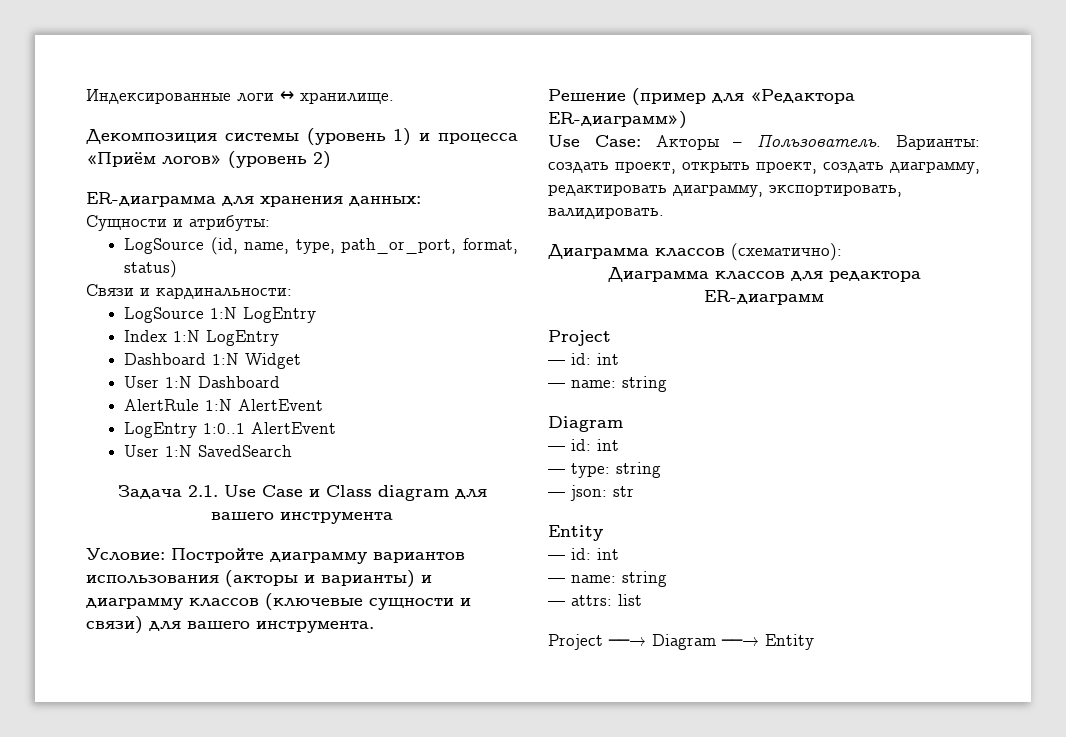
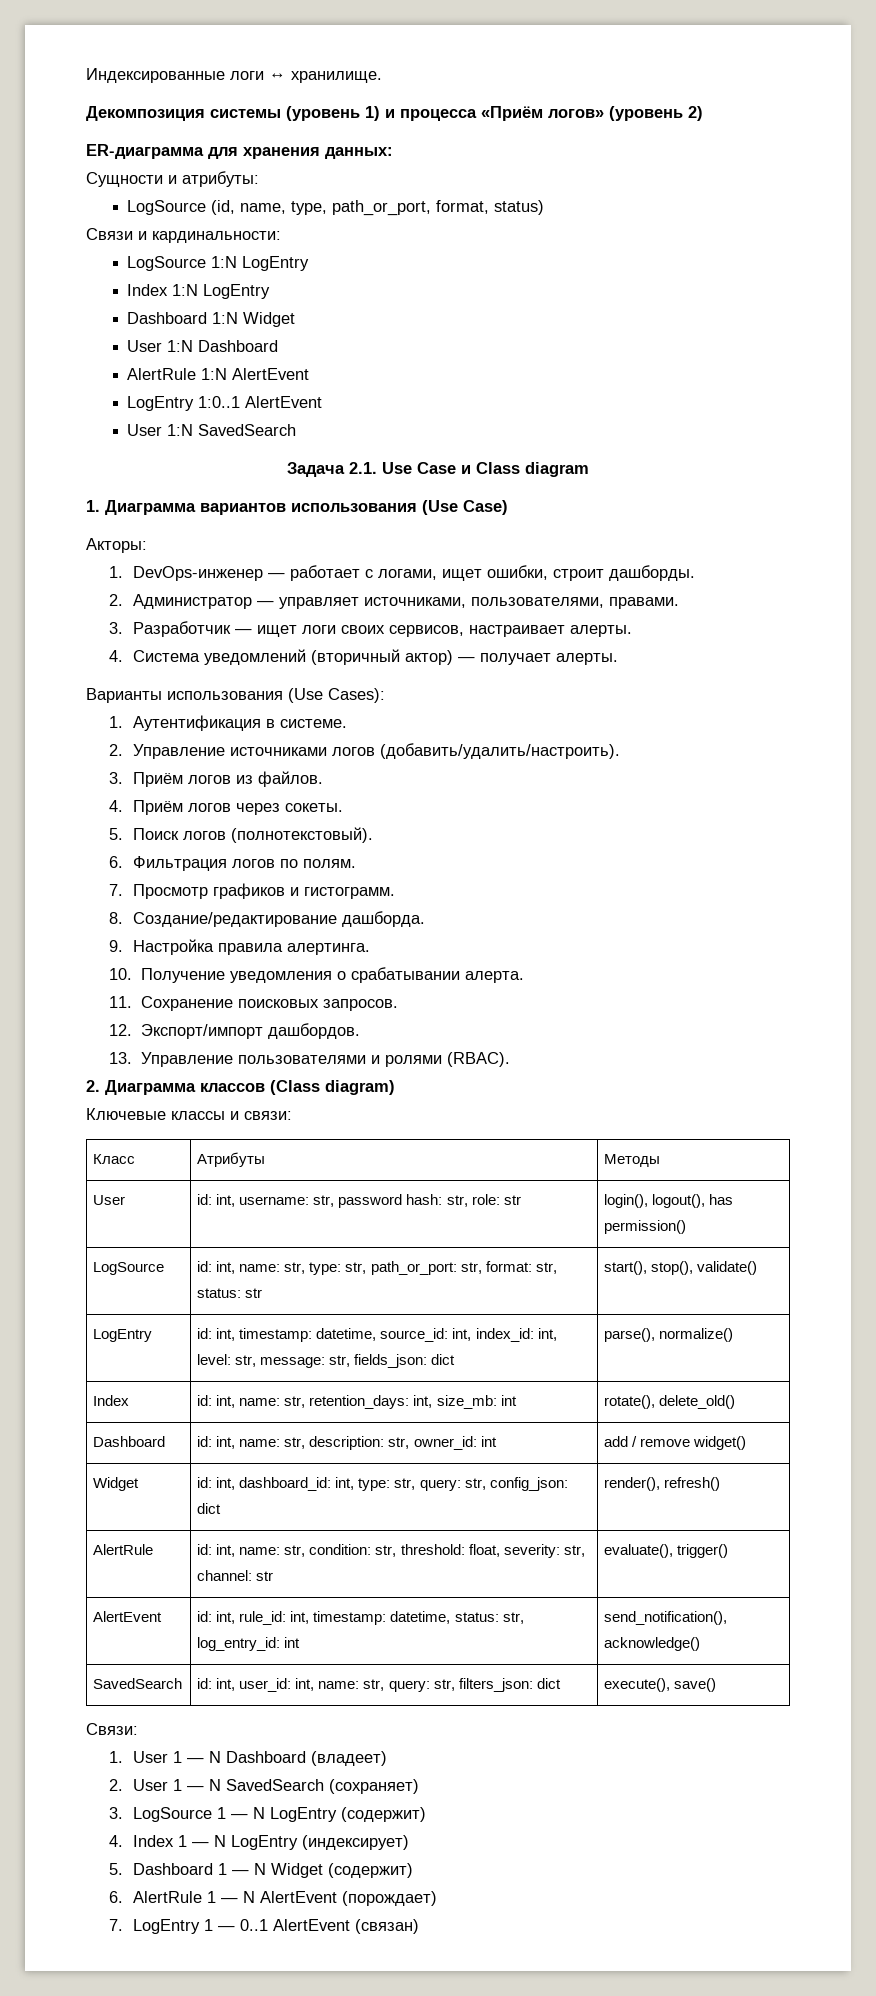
[454,489,487,499] [211,511,393,524] [86,548,465,564] [86,570,432,588] [86,593,471,610] [86,616,374,634] [548,88,855,105] [548,111,687,129] [548,135,980,150] [548,161,980,174] [548,184,902,197] [548,207,664,219] [548,243,842,261] [607,267,921,282] [704,290,824,305] [548,330,611,346] [548,353,619,365] [548,376,667,392] [548,416,623,432] [548,439,619,451] [548,462,661,478] [548,485,634,501] [548,525,603,541] [548,548,619,560] [548,571,667,587] [548,594,642,606] [548,634,814,650] для вашего инструмента // Условие: Постройте диаграмму вариантов использования (акторы и варианты) и диаграмму классов (ключевые сущности и связи) для вашего инструмента. // Решение (пример для «Редактора ER-диаграмм») // Use Case: Акторы – Пользователь. Варианты: создать проект, открыть проект, создать диаграмму, редактировать диаграмму, экспортировать, валидировать. // Диаграмма классов (схематично): // Диаграмма классов для редактора ER-диаграмм // Project // — id: int // — name: string // Diagram // — id: int // — type: string // — json: str // Entity // — id: int // — name: string // — attrs: list // Project ──→ Diagram ──→ Entity -> [86,500,508,515] [86,538,147,553] [109,565,695,581] [109,594,679,609] [109,621,632,637] [109,649,618,665] [86,688,385,703] [109,715,347,731] [109,743,620,759] [109,771,323,787] [109,800,343,815] [109,827,373,843] [109,856,356,871] [109,883,395,899] [109,911,425,927] [109,939,370,955] [109,967,524,983] [109,996,398,1011] [109,1023,360,1039] [109,1052,510,1067] [86,1080,395,1095] [86,1108,292,1120] [93,1154,136,1164] [197,1152,266,1167] [604,1154,661,1167] [93,1195,126,1205] [197,1194,521,1208] [604,1194,734,1208] [604,1220,687,1234] [93,1262,165,1275] [197,1261,557,1275] [197,1288,263,1298] [604,1261,758,1275] [93,1329,153,1342] [197,1328,557,1342] [197,1354,456,1368] [604,1328,734,1342] [93,1395,130,1406] [197,1395,517,1409] [604,1395,736,1409] [93,1436,166,1447] [197,1436,497,1450] [604,1436,747,1450] [93,1477,140,1491] [197,1477,568,1491] [197,1503,222,1514] [604,1477,721,1491] [93,1544,154,1555] [197,1544,585,1558] [197,1570,274,1581] [604,1544,729,1558] [93,1611,163,1622] [197,1611,524,1625] [197,1637,301,1651] [604,1611,728,1625] [604,1637,701,1651] [93,1678,183,1689] [197,1678,561,1692] [604,1678,717,1692] [86,1723,138,1735] [109,1751,387,1766] [109,1779,419,1794] [109,1807,426,1822] [109,1835,409,1850] [109,1863,413,1878] [109,1891,437,1906] [109,1919,419,1934] // 1. Диаграмма вариантов использования (Use Case) // Акторы: // 1. DevOps-инженер — работает с логами, ищет ошибки, строит дашборды. // 2. Администратор — управляет источниками, пользователями, правами. // 3. Разработчик — ищет логи своих сервисов, настраивает алерты. // 4. Система уведомлений (вторичный актор) — получает алерты. // Варианты использования (Use Cases): // 1. Аутентификация в системе. // 2. Управление источниками логов (добавить/удалить/настроить). // 3. Приём логов из файлов. // 4. Приём логов через сокеты. // 5. Поиск логов (полнотекстовый). // 6. Фильтрация логов по полям. // 7. Просмотр графиков и гистограмм. // 8. Создание/редактирование дашборда. // 9. Настройка правила алертинга. // 10. Получение уведомления о срабатывании алерта. // 11. Сохранение поисковых запросов. // 12. Экспорт/импорт дашбордов. // 13. Управление пользователями и ролями (RBAC). // 2. Диаграмма классов (Class diagram) // Ключевые классы и связи: // Класс | Атрибуты | Методы // User | id: int, username: str, password hash: str, role: str | login(), logout(), has permission() // LogSource | id: int, name: str, type: str, path_or_port: str, format: str, status: str | start(), stop(), validate() // LogEntry | id: int, timestamp: datetime, source_id: int, index_id: int, level: str, message: str, fields_json: dict | parse(), normalize() // Index | id: int, name: str, retention_days: int, size_mb: int | rotate(), delete_old() // Dashboard | id: int, name: str, description: str, owner_id: int | add / remove widget() // Widget | id: int, dashboard_id: int, type: str, query: str, config_json: dict | render(), refresh() // AlertRule | id: int, name: str, condition: str, threshold: float, severity: str, channel: str | evaluate(), trigger() // AlertEvent | id: int, rule_id: int, timestamp: datetime, status: str, log_entry_id: int | send_notification(), acknowledge() // SavedSearch | id: int, user_id: int, name: str, query: str, filters_json: dict | execute(), save() // Связи: // 1. User 1 — N Dashboard (владеет) // 2. User 1 — N SavedSearch (сохраняет) // 3. LogSource 1 — N LogEntry (содержит) // 4. Index 1 — N LogEntry (индексирует) // 5. Dashboard 1 — N Widget (содержит) // 6. AlertRule 1 — N AlertEvent (порождает) // 7. LogEntry 1 — 0..1 AlertEvent (связан)

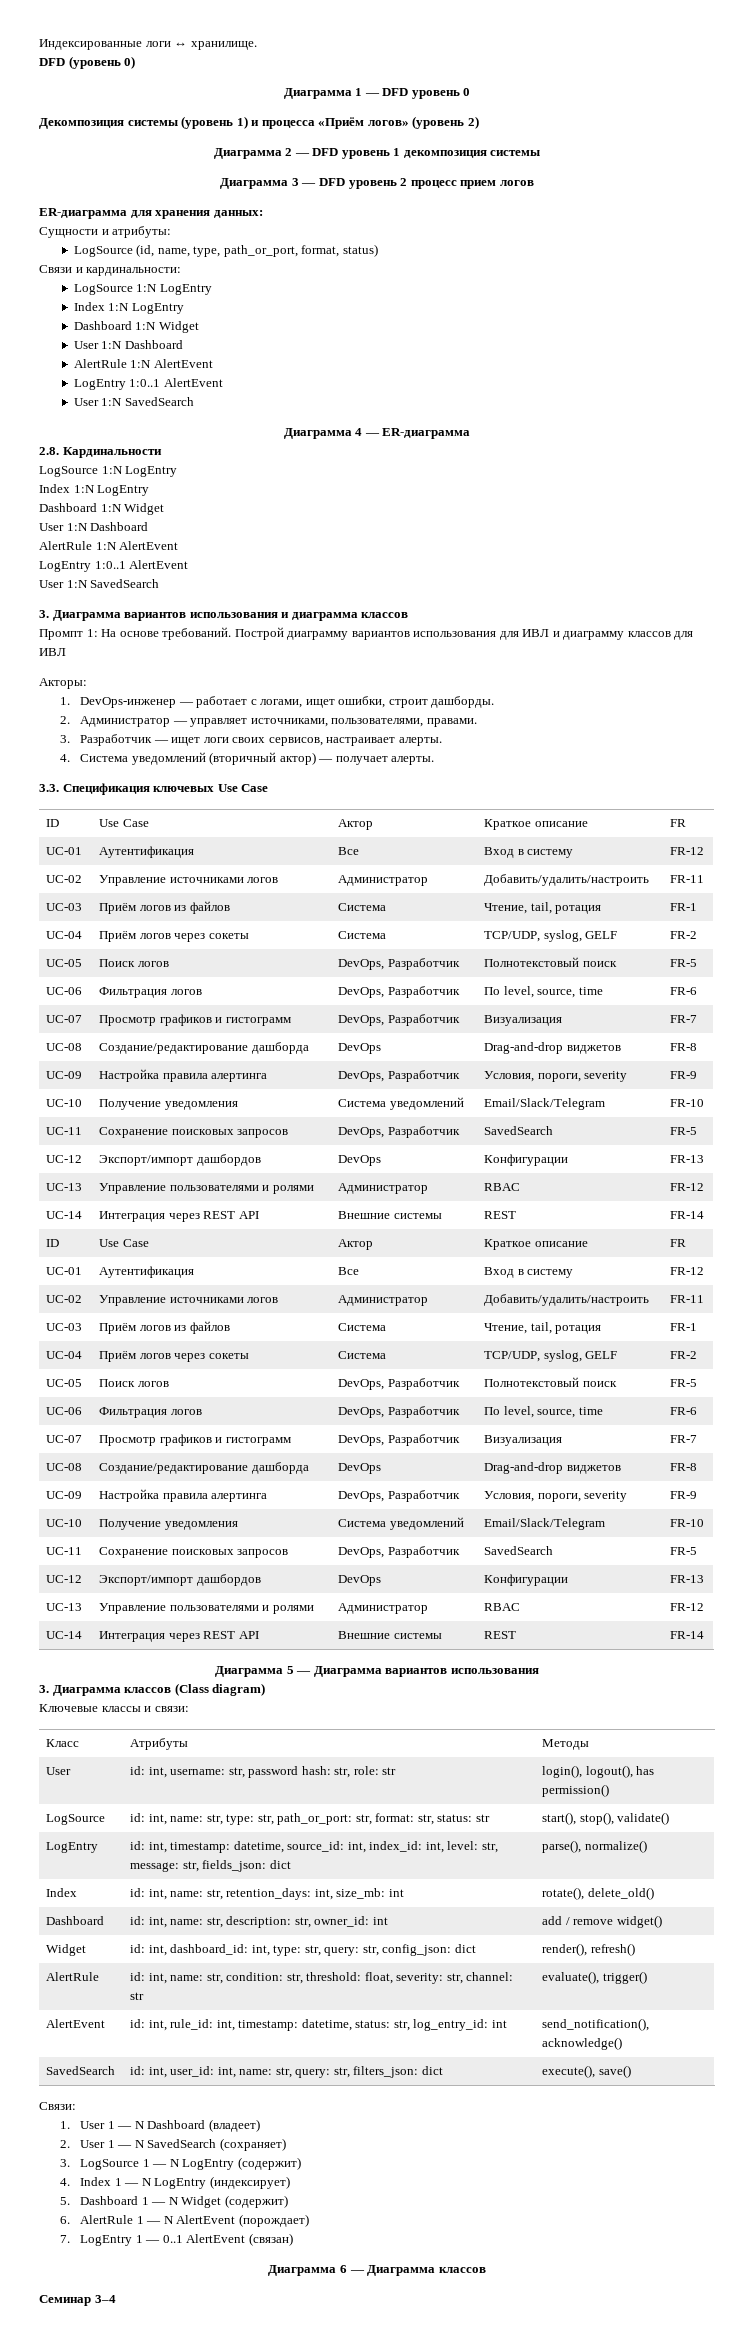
(382, 77) none -> [39,56,136,69] [283,88,471,99] // DFD (уровень 0) // Диаграмма 1 — DFD уровень 0
(703, 113) none -> [213,148,541,159] [220,178,534,189] // Диаграмма 2 — DFD уровень 1 декомпозиция системы // Диаграмма 3 — DFD уровень 2 процесс прием логов
[287,462,589,477] [86,500,508,515] Задача 2.1. Use Case и Class diagram // 1. Диаграмма вариантов использования (Use Case) -> [283,428,471,439] [39,447,162,458] [39,466,178,477] [39,484,150,496] [39,503,165,515] [39,522,149,531] [39,541,179,550] [39,560,189,572] [39,579,160,588] [39,610,409,621] [39,627,694,640] [39,648,66,656] Диаграмма 4 — ER-диаграмма // 2.8. Кардинальности // LogSource 1:N LogEntry // Index 1:N LogEntry // Dashboard 1:N Widget // User 1:N Dashboard // AlertRule 1:N AlertEvent // LogEntry 1:0..1 AlertEvent // User 1:N SavedSearch // 3. Диаграмма вариантов использования и диаграмма классов // Промпт 1: На основе требований. Построй диаграмму вариантов использования для ИВЛ и диаграмму классов для ИВЛ
[86,688,385,703] [109,715,347,731] [109,743,620,759] [109,771,323,787] [109,800,343,815] [109,827,373,843] [109,856,356,871] [109,883,395,899] [109,911,425,927] [109,939,370,955] [109,967,524,983] [109,996,398,1011] [109,1023,360,1039] [109,1052,510,1067] [86,1080,100,1092] Варианты использования (Use Cases): // 1. Аутентификация в системе. // 2. Управление источниками логов (добавить/удалить/настроить). // 3. Приём логов из файлов. // 4. Приём логов через сокеты. // 5. Поиск логов (полнотекстовый). // 6. Фильтрация логов по полям. // 7. Просмотр графиков и гистограмм. // 8. Создание/редактирование дашборда. // 9. Настройка правила алертинга. // 10. Получение уведомления о срабатывании алерта. // 11. Сохранение поисковых запросов. // 12. Экспорт/импорт дашбордов. // 13. Управление пользователями и ролями (RBAC). // 2. -> [39,783,269,795] [46,819,60,827] [99,819,149,827] [338,819,374,830] [484,819,588,830] [670,819,687,827] [46,847,83,855] [99,846,195,858] [338,847,360,855] [484,847,574,858] [670,847,705,855] [46,875,83,883] [99,875,279,886] [338,875,429,886] [484,874,650,886] [670,875,705,883] [46,903,83,911] [99,901,230,914] [338,903,387,911] [484,902,602,914] [670,903,698,911] [46,931,83,939] [99,931,249,942] [338,931,387,939] [484,930,618,942] [670,931,698,939] [46,959,83,967] [99,959,169,967] [338,958,460,970] [484,957,617,967] [670,959,698,967] [46,987,83,995] [99,987,202,998] [338,986,460,998] [484,986,603,998] [670,987,698,995] [46,1015,83,1023] [99,1014,291,1026] [338,1014,460,1026] [484,1015,563,1026] [670,1015,698,1023] [46,1043,83,1051] [99,1042,309,1054] [338,1043,382,1054] [484,1042,621,1054] [670,1043,698,1051] [46,1071,83,1079] [99,1069,268,1082] [338,1070,460,1082] [484,1071,628,1082] [670,1071,698,1079] [46,1099,83,1107] [99,1099,238,1110] [338,1097,464,1110] [484,1098,606,1110] [670,1099,705,1107] [46,1127,83,1135] [99,1127,289,1138] [338,1126,460,1138] [484,1126,554,1135] [670,1127,698,1135] [46,1155,83,1163] [99,1154,261,1166] [338,1155,382,1166] [484,1154,569,1166] [670,1155,705,1163] [46,1183,83,1191] [99,1183,314,1194] [338,1183,429,1194] [484,1183,521,1191] [670,1183,705,1191] [46,1211,83,1219] [99,1211,259,1222] [338,1211,442,1219] [484,1211,517,1219] [670,1211,705,1219] [46,1239,60,1247] [99,1239,149,1247] [338,1239,374,1250] [484,1239,588,1250] [670,1239,687,1247] [46,1267,83,1275] [99,1266,195,1278] [338,1267,360,1275] [484,1267,574,1278] [670,1267,705,1275] [46,1295,83,1303] [99,1295,279,1306] [338,1295,429,1306] [484,1294,650,1306] [670,1295,705,1303] [46,1323,83,1331] [99,1321,230,1334] [338,1323,387,1331] [484,1322,602,1334] [670,1323,698,1331] [46,1351,83,1359] [99,1351,249,1362] [338,1351,387,1359] [484,1350,618,1362] [670,1351,698,1359] [46,1379,83,1387] [99,1379,169,1387] [338,1378,460,1390] [484,1377,617,1387] [670,1379,698,1387] [46,1407,83,1415] [99,1407,202,1418] [338,1406,460,1418] [484,1406,603,1418] [670,1407,698,1415] [46,1435,83,1443] [99,1434,291,1446] [338,1434,460,1446] [484,1435,563,1446] [670,1435,698,1443] [46,1463,83,1471] [99,1462,309,1474] [338,1463,382,1474] [484,1462,621,1474] [670,1463,698,1471] [46,1491,83,1499] [99,1489,268,1502] [338,1490,460,1502] [484,1491,628,1502] [670,1491,698,1499] [46,1519,83,1527] [99,1519,238,1530] [338,1517,464,1530] [484,1518,606,1530] [670,1519,705,1527] [46,1547,83,1555] [99,1547,289,1558] [338,1546,460,1558] [484,1546,554,1555] [670,1547,698,1555] [46,1575,83,1583] [99,1574,261,1586] [338,1575,382,1586] [484,1574,569,1586] [670,1575,705,1583] [46,1603,83,1611] [99,1603,314,1614] [338,1603,429,1614] [484,1603,521,1611] [670,1603,705,1611] [46,1631,83,1639] [99,1631,259,1642] [338,1631,442,1639] [484,1631,517,1639] [670,1631,705,1639] [215,1666,539,1677] [39,1685,49,1693] 3.3. Спецификация ключевых Use Case // ID | Use Case | Актор | Краткое описание | FR // UC-01 | Аутентификация | Все | Вход в систему | FR-12 // UC-02 | Управление источниками логов | Администратор | Добавить/удалить/настроить | FR-11 // UC-03 | Приём логов из файлов | Система | Чтение, tail, ротация | FR-1 // UC-04 | Приём логов через сокеты | Система | TCP/UDP, syslog, GELF | FR-2 // UC-05 | Поиск логов | DevOps, Разработчик | Полнотекстовый поиск | FR-5 // UC-06 | Фильтрация логов | DevOps, Разработчик | По level, source, time | FR-6 // UC-07 | Просмотр графиков и гистограмм | DevOps, Разработчик | Визуализация | FR-7 // UC-08 | Создание/редактирование дашборда | DevOps | Drag-and-drop виджетов | FR-8 // UC-09 | Настройка правила алертинга | DevOps, Разработчик | Условия, пороги, severity | FR-9 // UC-10 | Получение уведомления | Система уведомлений | Email/Slack/Telegram | FR-10 // UC-11 | Сохранение поисковых запросов | DevOps, Разработчик | SavedSearch | FR-5 // UC-12 | Экспорт/импорт дашбордов | DevOps | Конфигурации | FR-13 // UC-13 | Управление пользователями и ролями | Администратор | RBAC | FR-12 // UC-14 | Интеграция через REST API | Внешние системы | REST | FR-14 // ID | Use Case | Актор | Краткое описание | FR // UC-01 | Аутентификация | Все | Вход в систему | FR-12 // UC-02 | Управление источниками логов | Администратор | Добавить/удалить/настроить | FR-11 // UC-03 | Приём логов из файлов | Система | Чтение, tail, ротация | FR-1 // UC-04 | Приём логов через сокеты | Система | TCP/UDP, syslog, GELF | FR-2 // UC-05 | Поиск логов | DevOps, Разработчик | Полнотекстовый поиск | FR-5 // UC-06 | Фильтрация логов | DevOps, Разработчик | По level, source, time | FR-6 // UC-07 | Просмотр графиков и гистограмм | DevOps, Разработчик | Визуализация | FR-7 // UC-08 | Создание/редактирование дашборда | DevOps | Drag-and-drop виджетов | FR-8 // UC-09 | Настройка правила алертинга | DevOps, Разработчик | Условия, пороги, severity | FR-9 // UC-10 | Получение уведомления | Система уведомлений | Email/Slack/Telegram | FR-10 // UC-11 | Сохранение поисковых запросов | DevOps, Разработчик | SavedSearch | FR-5 // UC-12 | Экспорт/импорт дашбордов | DevOps | Конфигурации | FR-13 // UC-13 | Управление пользователями и ролями | Администратор | RBAC | FR-12 // UC-14 | Интеграция через REST API | Внешние системы | REST | FR-14 // Диаграмма 5 — Диаграмма вариантов использования // 3.
(419, 1926) none -> [268,2265,486,2276] [39,2295,116,2306] // Диаграмма 6 — Диаграмма классов // Семинар 3–4

